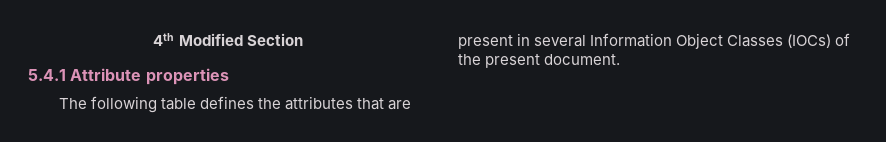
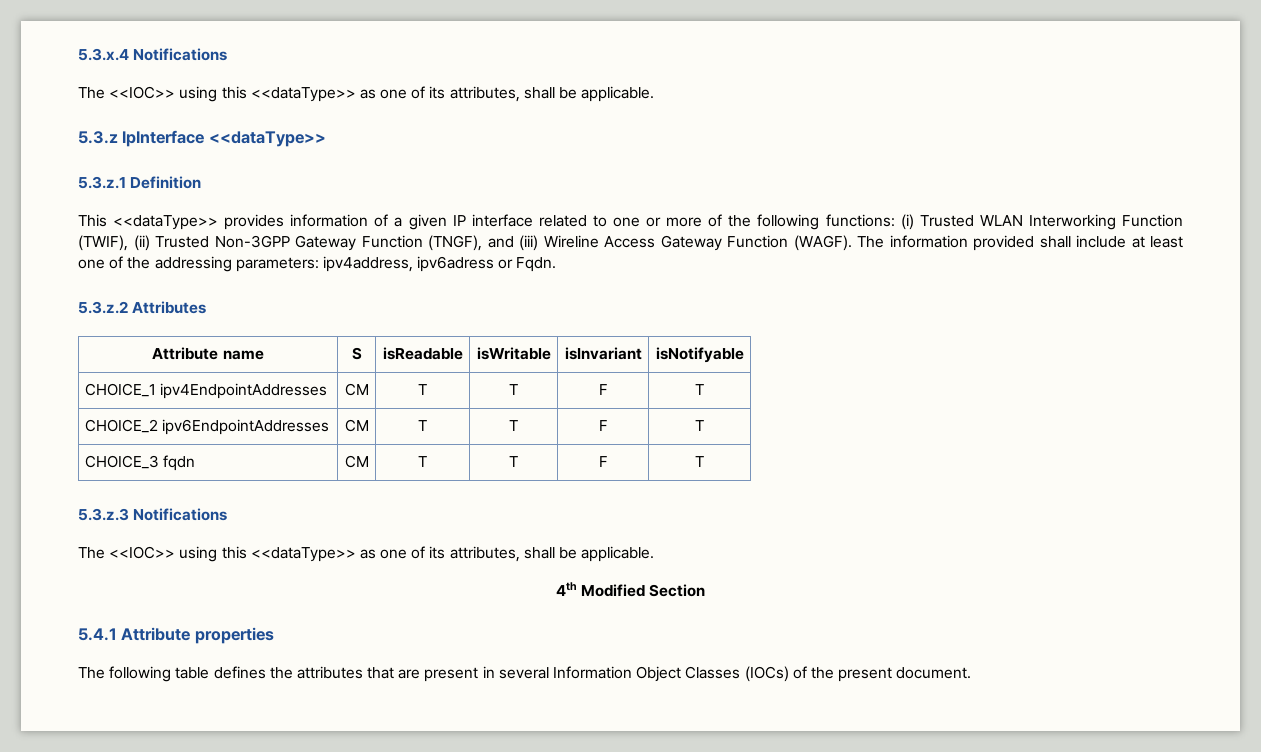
(153, 39) none -> [78,48,228,61] [78,86,655,102] [78,130,326,147] [78,176,202,189] [78,214,1184,230] [78,235,1183,251] [78,256,557,272] [78,301,207,314] [152,347,264,360] [351,347,362,360] [382,347,463,360] [476,347,551,360] [564,347,642,360] [655,347,744,363] [84,383,327,399] [344,383,369,396] [418,384,427,395] [509,384,518,395] [598,384,608,395] [695,384,704,395] [84,419,329,435] [344,419,369,432] [418,420,427,431] [509,420,518,431] [598,420,608,431] [695,420,704,431] [84,455,195,471] [344,455,369,468] [418,456,427,467] [509,456,518,467] [598,456,608,467] [695,456,704,467] [78,508,228,521] [78,546,655,562] 5.3.x.4 Notifications // The <<IOC>> using this <<dataType>> as one of its attributes, shall be applicable. // 5.3.z IpInterface <<dataType>> // 5.3.z.1 Definition // This <<dataType>> provides information of a given IP interface related to one or more of the following functions: (i) Trusted WLAN Interworking Function (TWIF), (ii) Trusted Non-3GPP Gateway Function (TNGF), and (iii) Wireline Access Gateway Function (WAGF). The information provided shall include at least one of the addressing parameters: ipv4address, ipv6adress or Fqdn. // 5.3.z.2 Attributes // Attribute name | S | isReadable | isWritable | isInvariant | isNotifyable // CHOICE_1 ipv4EndpointAddresses | CM | T | T | F | T // CHOICE_2 ipv6EndpointAddresses | CM | T | T | F | T // CHOICE_3 fqdn | CM | T | T | F | T // 5.3.z.3 Notifications // The <<IOC>> using this <<dataType>> as one of its attributes, shall be applicable. //

